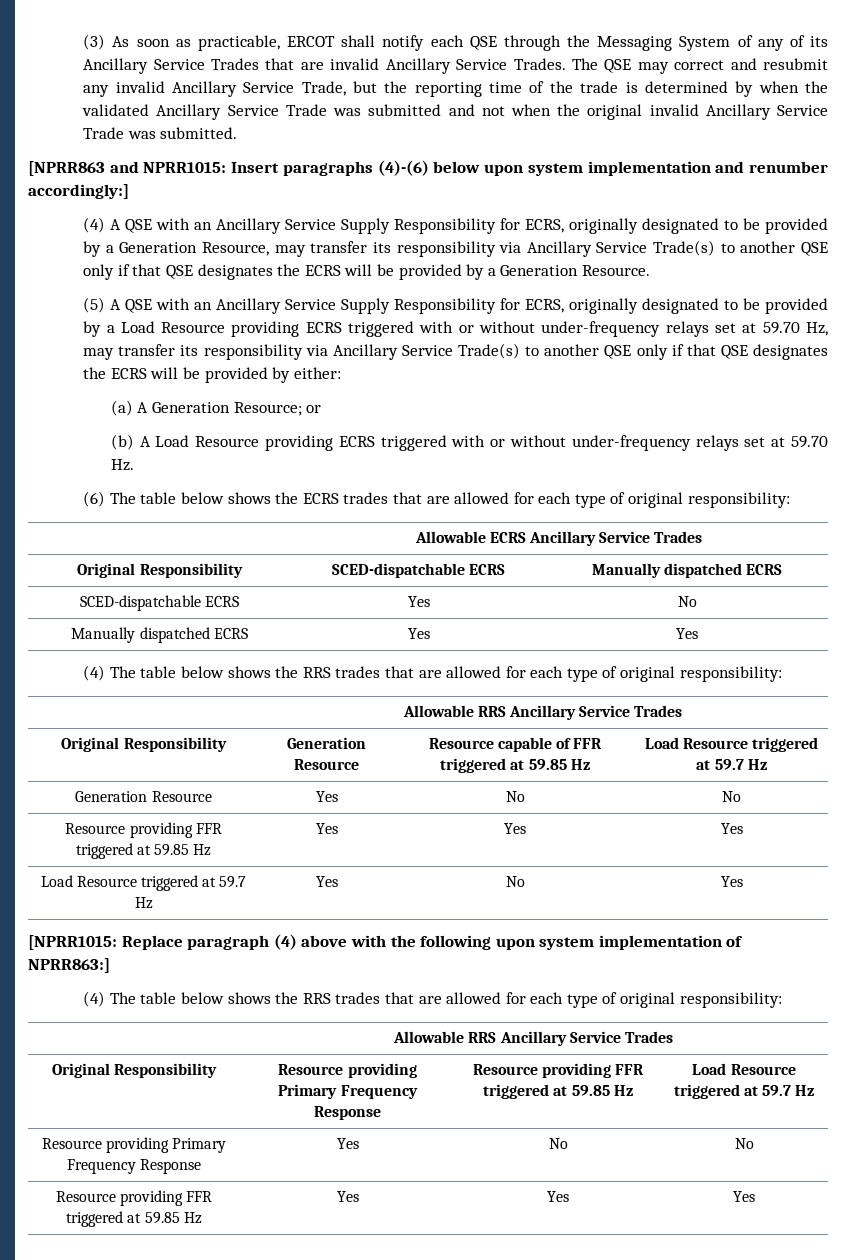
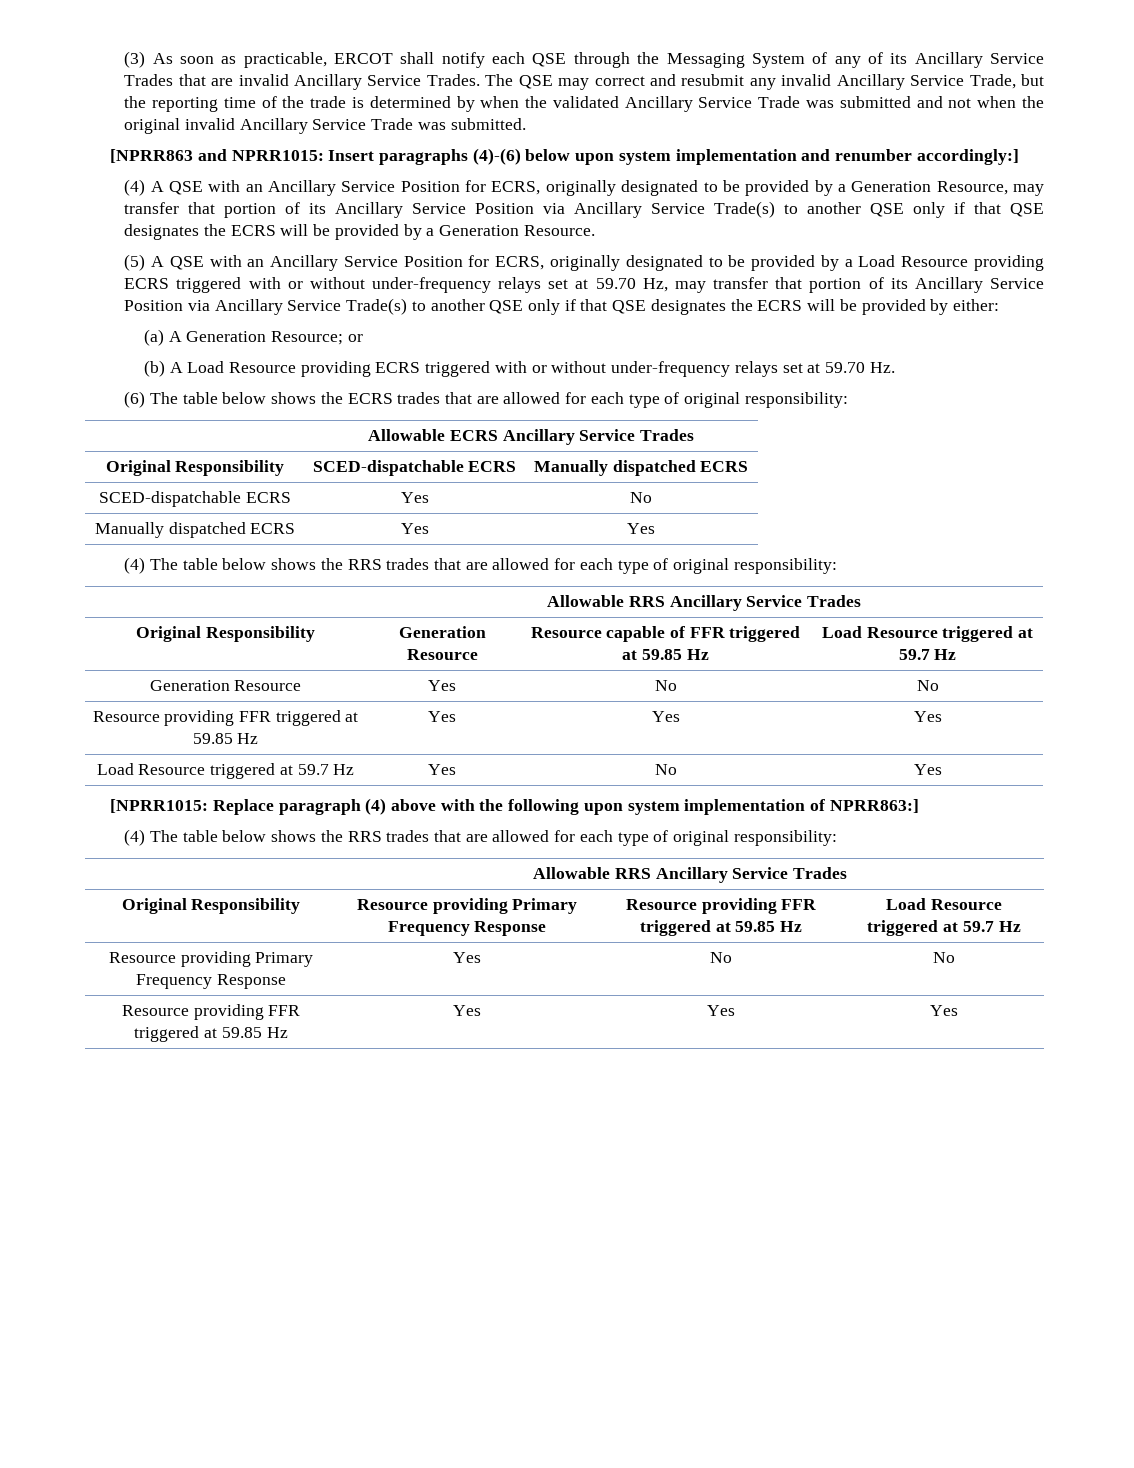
[341,218,497,234] Supply Responsibility -> [400,181,460,192] Position
[372,241,496,257] its responsibility -> [188,202,535,218] that portion of its Ancillary Service Position
[341,298,497,314] Supply Responsibility -> [403,256,463,267] Position
[180,344,303,360] its responsibility -> [775,277,1044,293] [124,300,184,311] that portion of its Ancillary Service Position

